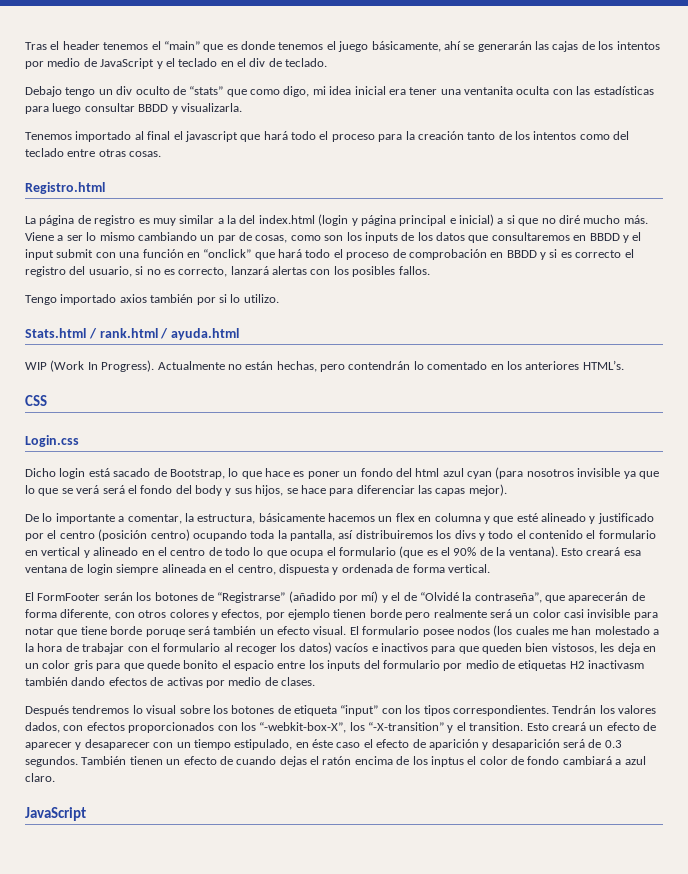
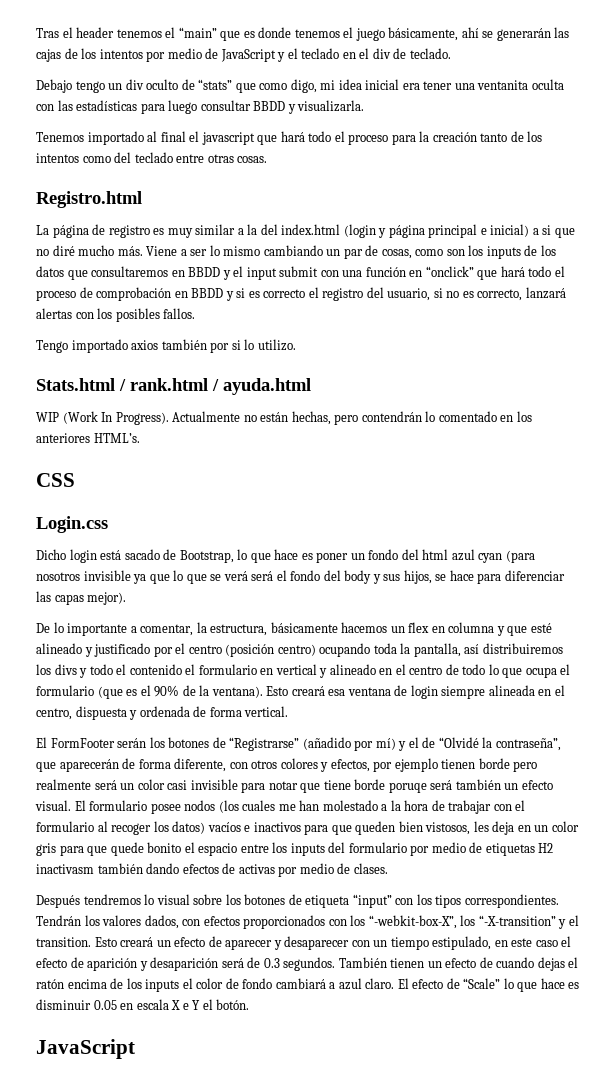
[312,739,333,748] éste -> [511,938,533,947] este
[430,756,464,767] inptus -> [145,979,180,992] inputs
(55, 777) none -> [397,978,580,992] [36,999,250,1010] El efecto de “Scale” lo que hace es disminuir 0.05 en escala X e Y el botón.

